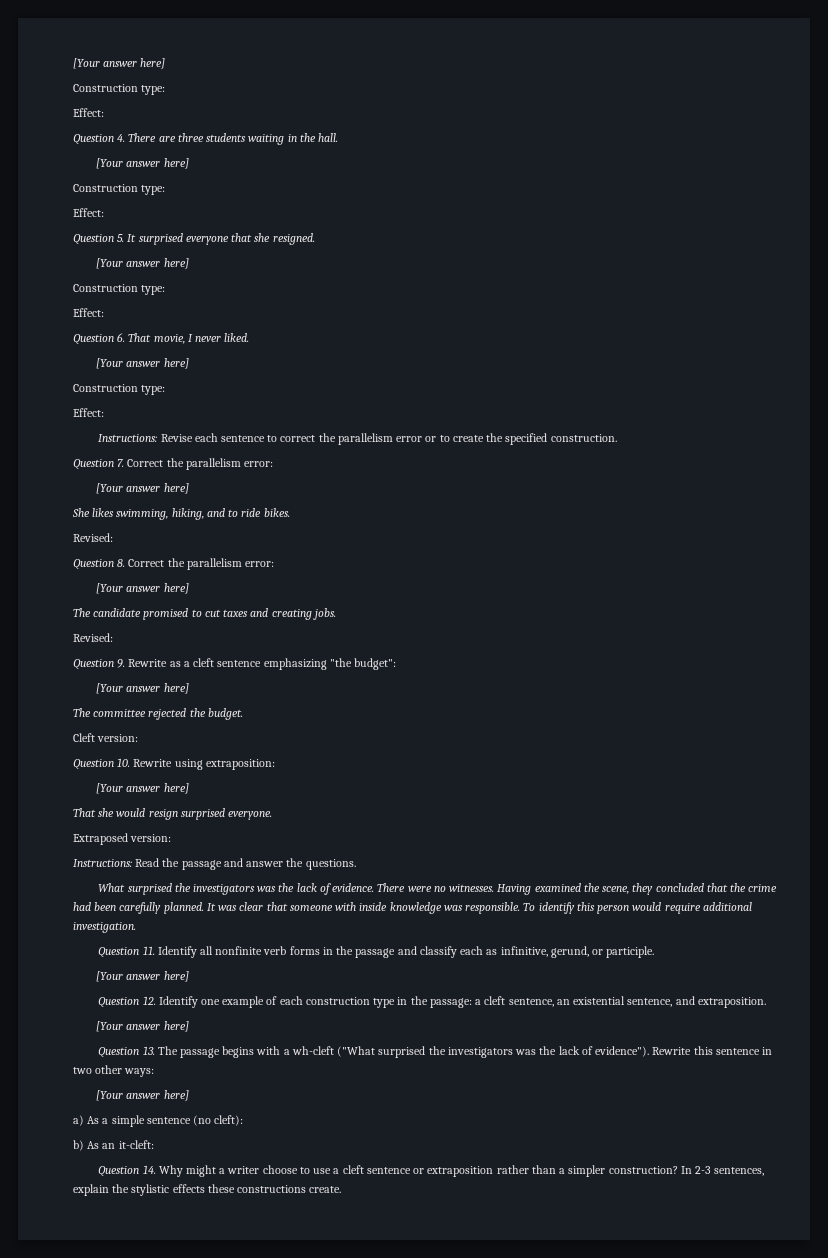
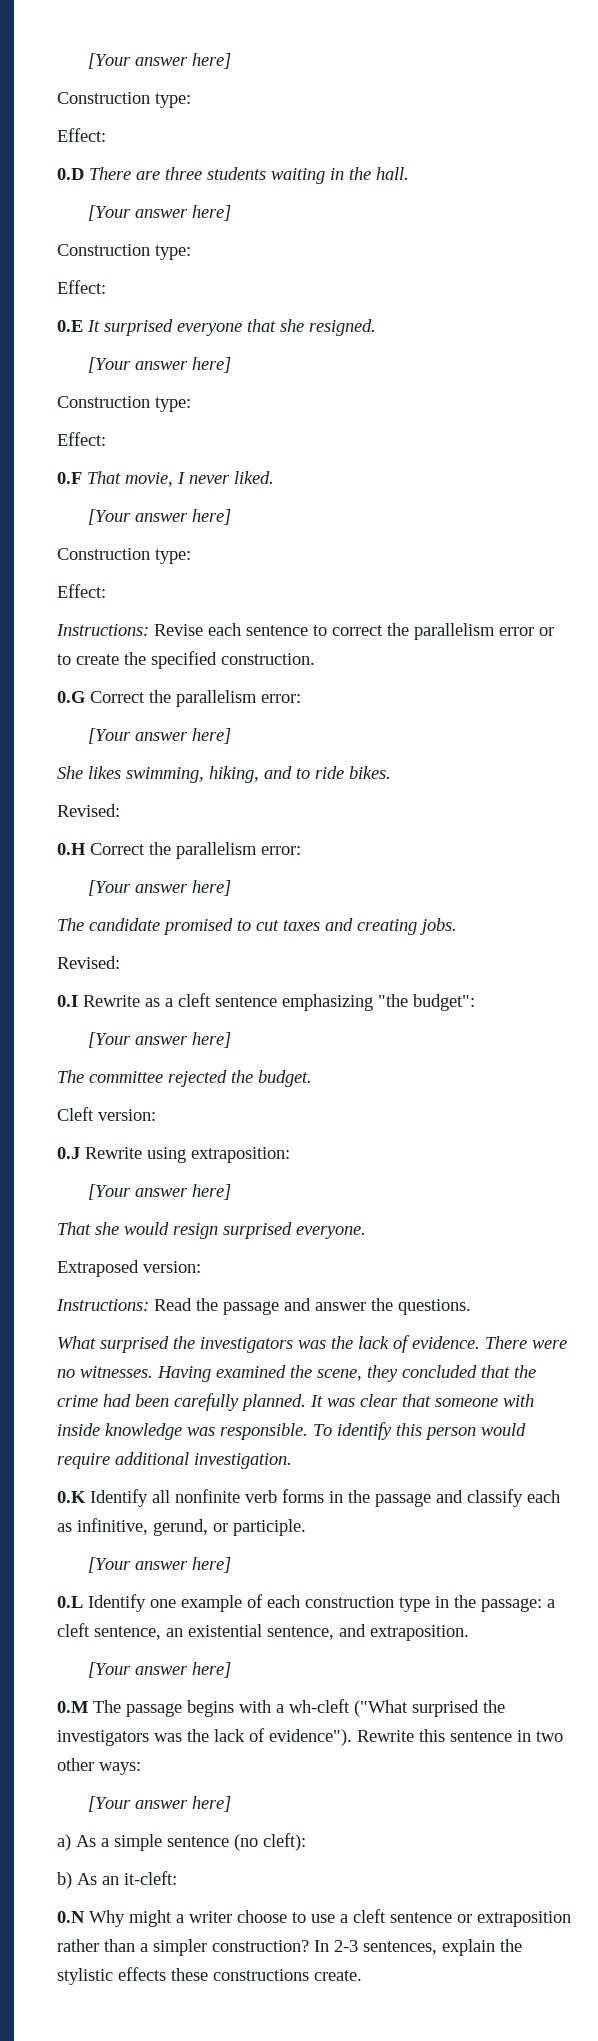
[73,58,166,69] [73,84,166,95] [73,108,104,117] [73,134,126,145] [Your answer here] // Construction type: // Effect: // Question 4. -> [88,53,232,69] [57,92,191,108] [57,128,106,142] [57,168,84,180] [Your answer here] // Construction type: // Effect: // 0.D
[73,234,125,245] Question 5. -> [57,320,83,332] 0.E
[73,333,126,345] Question 6. -> [57,472,82,484] 0.F
[73,459,125,470] Question 7. -> [57,691,85,703] 0.G
[73,559,126,570] Question 8. -> [57,843,86,855] 0.H
[73,659,126,670] Question 9. -> [57,995,78,1007] 0.I
[73,758,131,770] Question 10. -> [57,1147,80,1159] 0.J
[98,946,155,958] Question 11. -> [57,1491,86,1503] 0.K
[98,996,156,1008] Question 12. -> [57,1596,83,1608] 0.L
[98,1046,155,1058] Question 13. -> [57,1701,88,1713] 0.M
[98,1165,156,1177] Question 14. -> [57,1911,85,1923] 0.N

